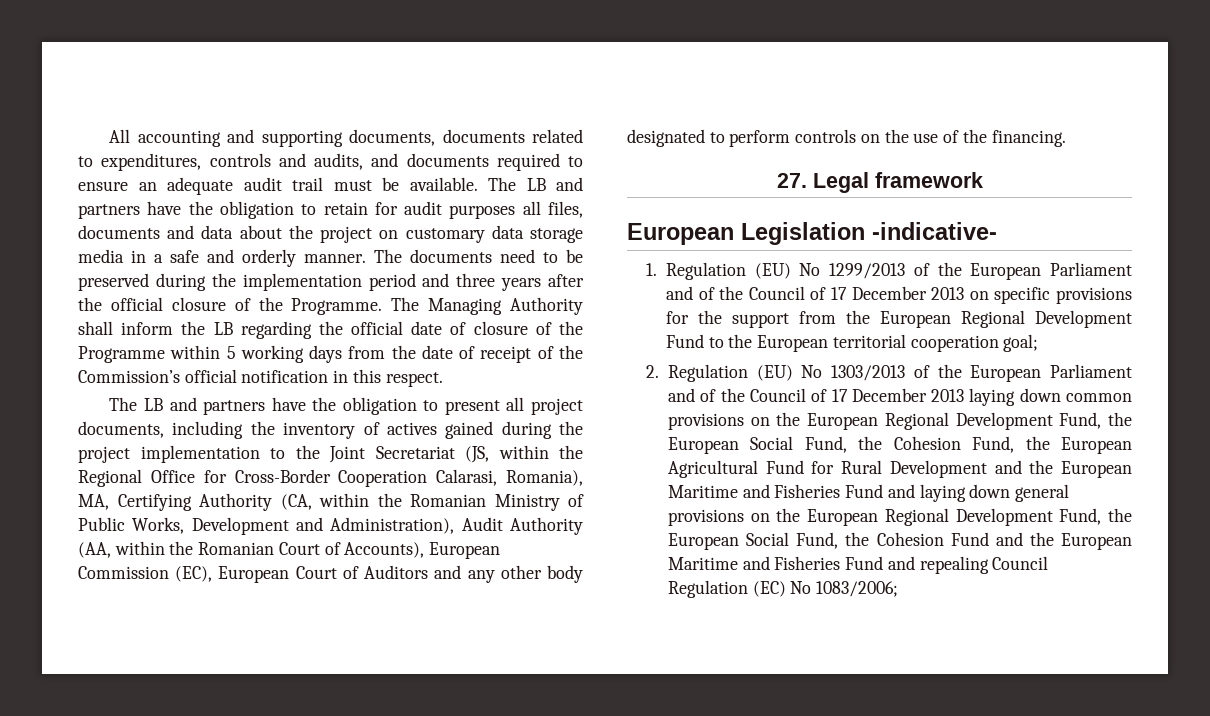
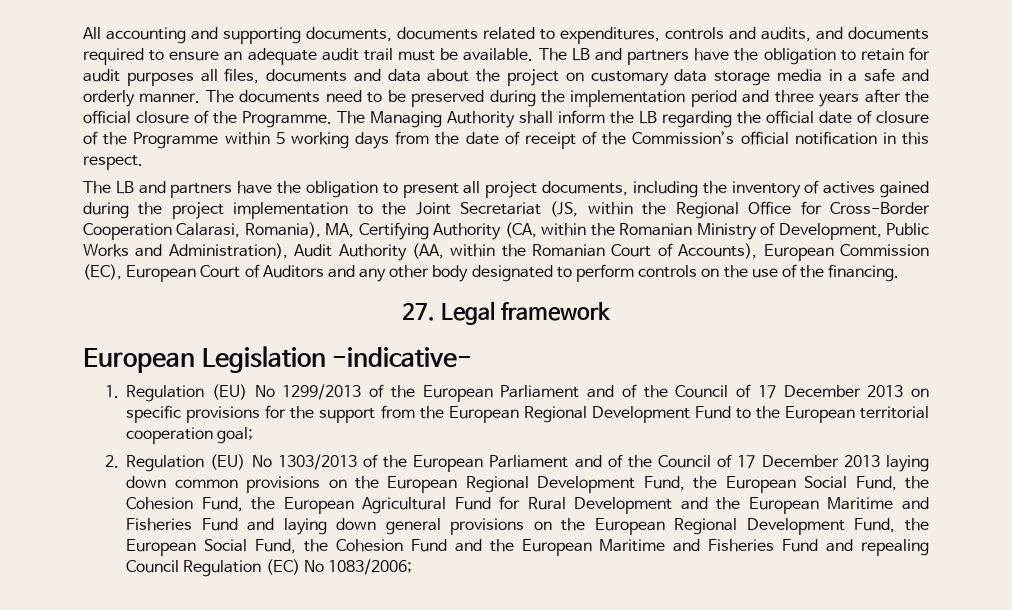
[78,517,289,535] Public Works, Development -> [778,223,929,240] [83,244,129,257] Development, Public Works

